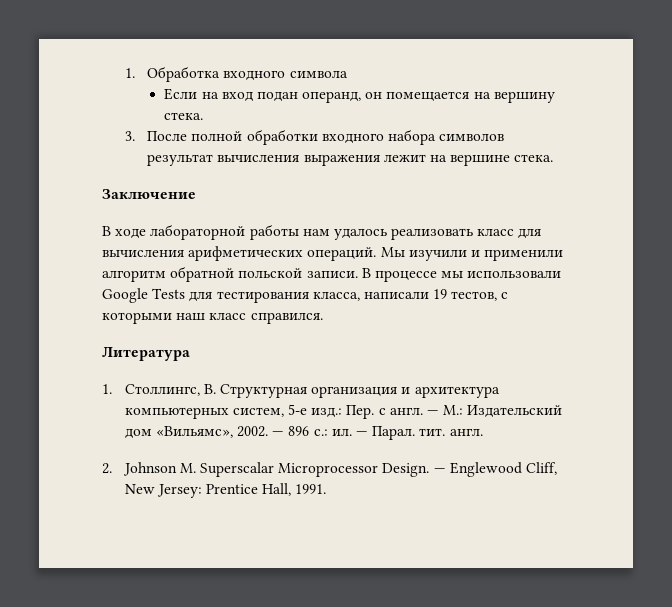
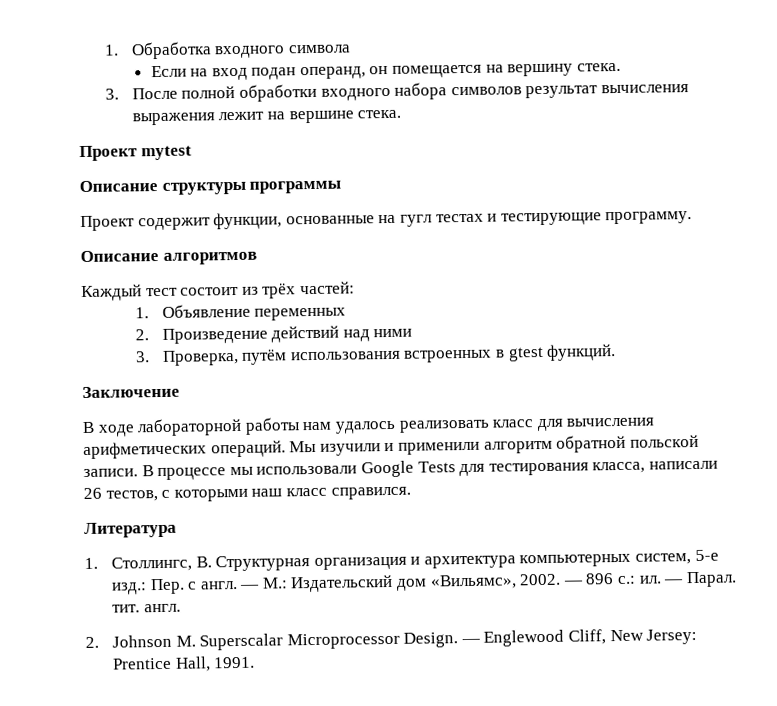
(554, 158) none -> [79,145,192,162] [79,180,342,195] [80,211,693,232] [80,250,257,265] [81,281,355,302] [134,303,347,321] [134,325,413,344] [134,344,617,366] // Проект mytest // Описание структуры программы // Проект содержит функции, основанные на гугл тестах и тестирующие программу. // Описание алгоритмов // Каждый тест состоит из трёх частей: // 1. Объявление переменных // 2. Произведение действий над ними // 3. Проверка, путём использования встроенных в gtest функций.
[433,289,448,299] 19 -> [83,487,102,499] 26

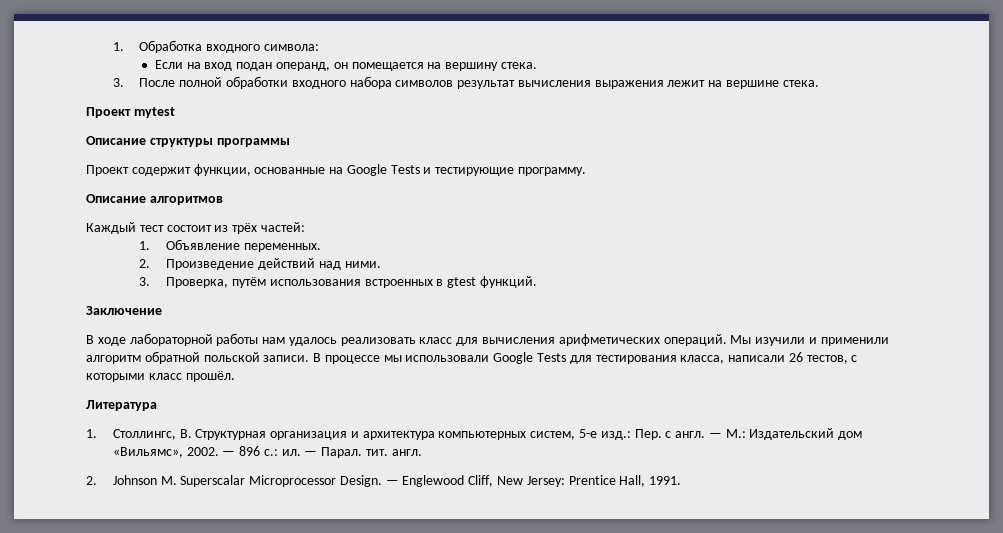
[287,44,351,54] символа -> [264,44,320,51] символа:
[399,213,484,227] гугл тестах -> [346,164,420,176] Google Tests
[254,307,347,321] переменных -> [243,243,321,252] переменных.
[373,328,413,338] ними -> [344,261,381,268] ними.
[251,486,411,500] наш класс справился. -> [148,371,235,382] класс прошёл.

